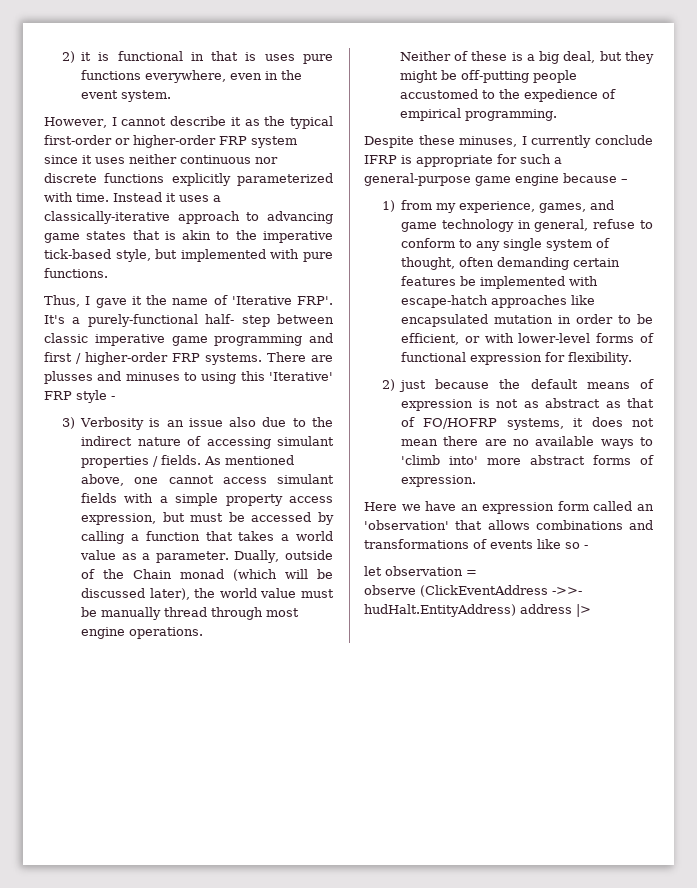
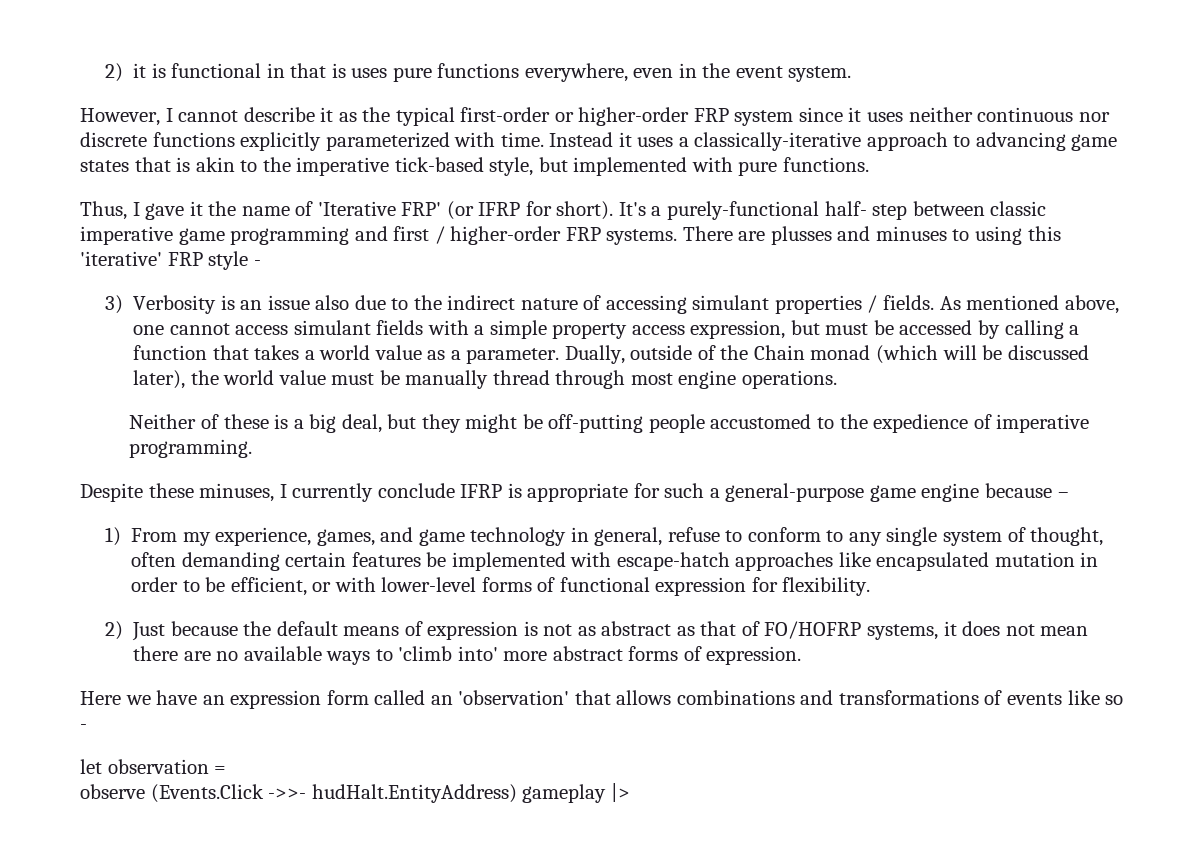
[297,296,333,305] FRP'. -> [401,201,614,220] FRP' (or IFRP for short).
[269,372,334,381] 'Iterative' -> [80,251,162,266] 'iterative'
[399,108,461,121] empirical -> [996,414,1090,433] imperative
[401,200,433,210] from -> [130,528,177,542] From
[399,380,427,392] just -> [131,622,165,641] Just
[420,585,548,597] (ClickEventAddress -> [150,784,264,803] (Events.Click
[520,604,572,614] address -> [522,784,607,803] gameplay

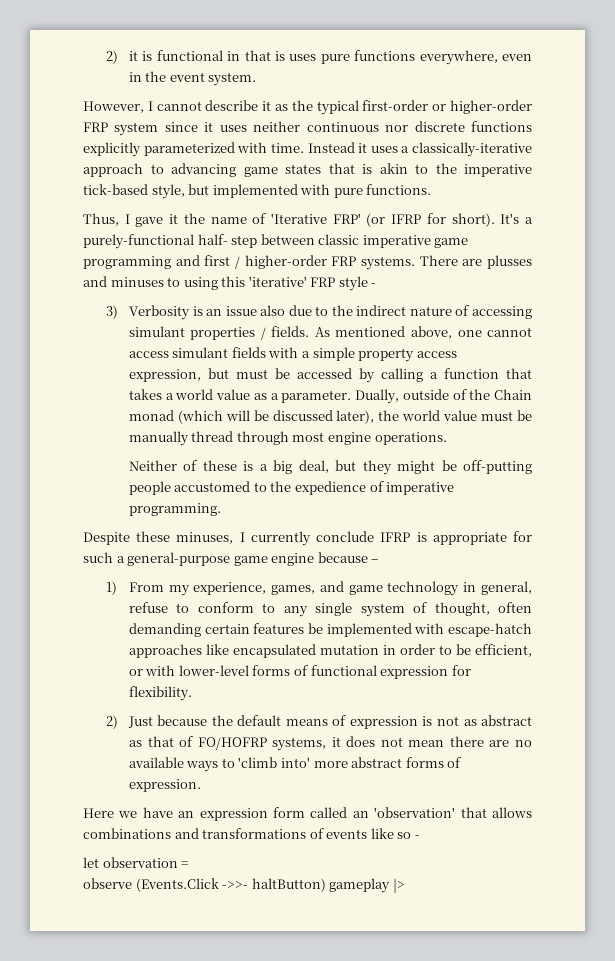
[311,784,517,803] hudHalt.EntityAddress) -> [251,878,326,892] haltButton)

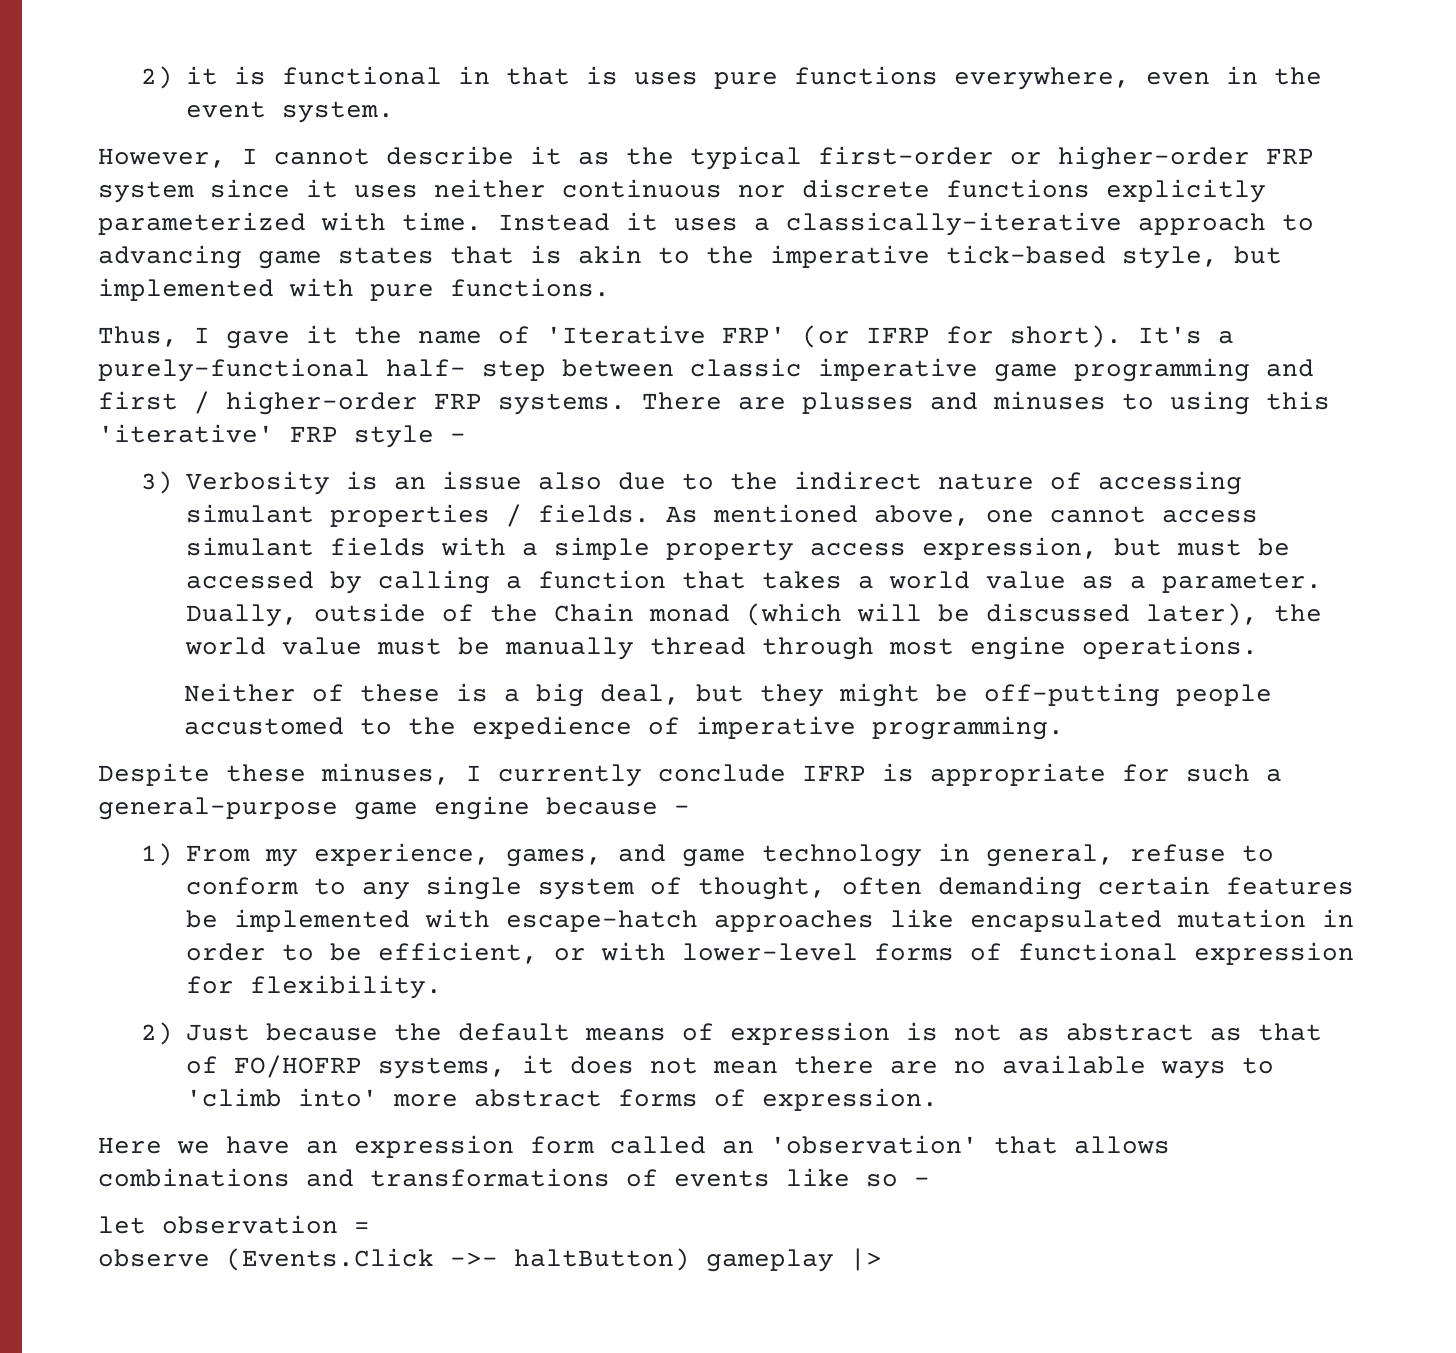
[222,881,249,889] ->>- -> [450,1252,498,1266] ->-

